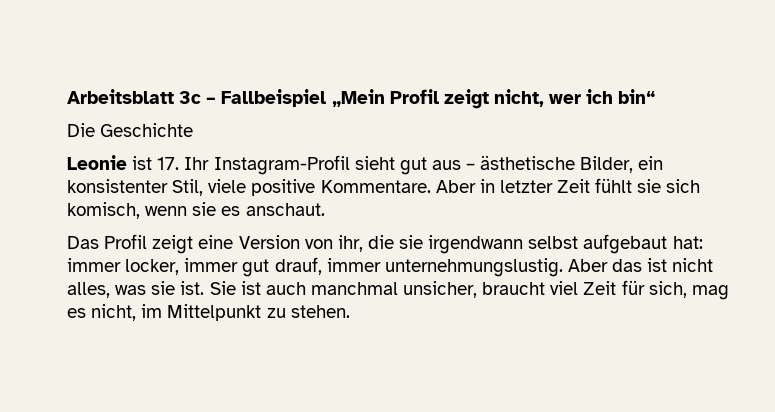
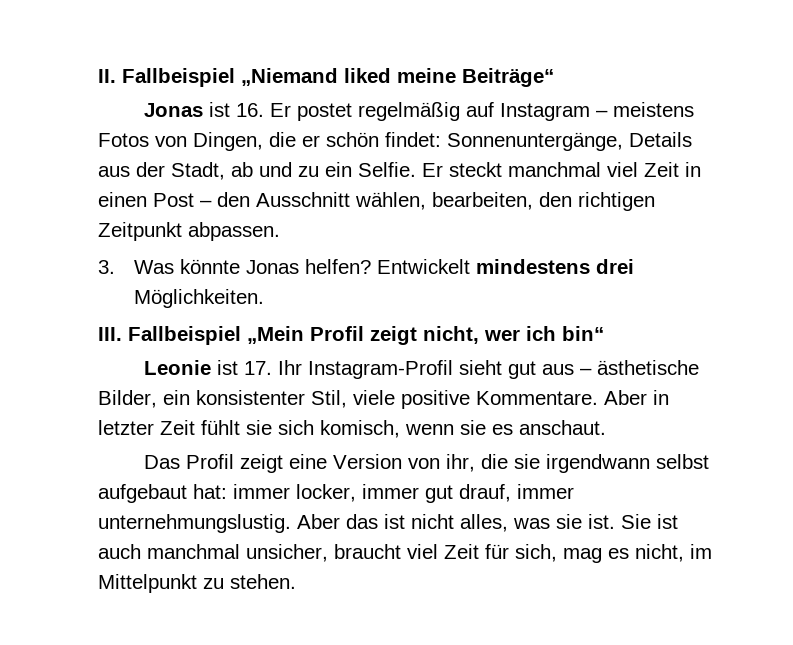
[67,89,217,104] Arbeitsblatt 3c – -> [98,68,554,87] [143,102,694,121] [98,132,692,151] [98,162,701,180] [98,192,655,211] [98,222,280,241] [98,259,634,274] [133,289,264,308] [98,327,122,341] II. Fallbeispiel „Niemand liked meine Beiträge“ // Jonas ist 16. Er postet regelmäßig auf Instagram – meistens Fotos von Dingen, die er schön findet: Sonnenuntergänge, Details aus der Stadt, ab und zu ein Selfie. Er steckt manchmal viel Zeit in einen Post – den Ausschnitt wählen, bearbeiten, den richtigen Zeitpunkt abpassen. // 3. Was könnte Jonas helfen? Entwickelt mindestens drei Möglichkeiten. // III.
[67,123,194,137] // Die Geschichte -> (604, 333) none

